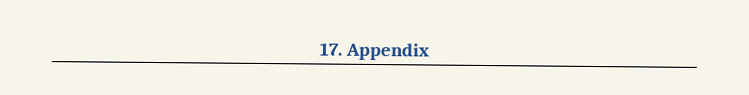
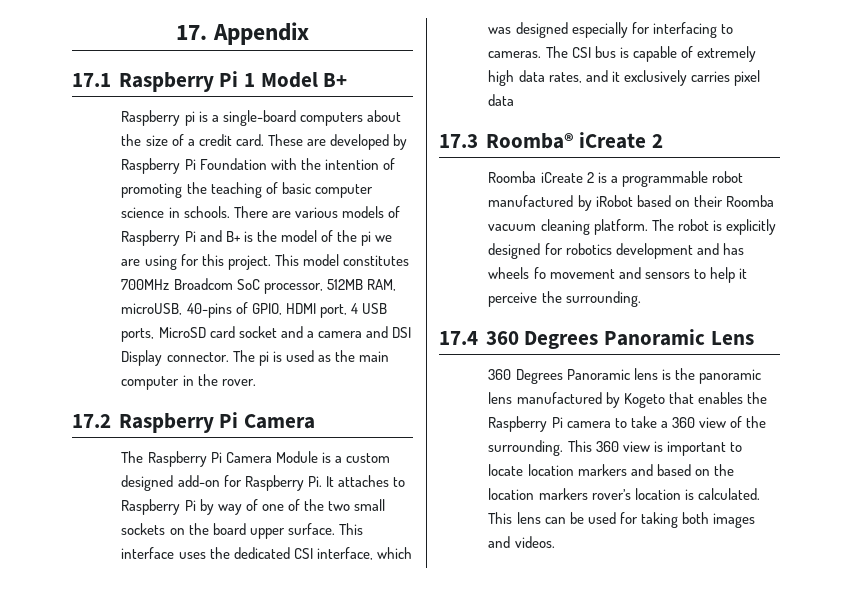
(430, 51) none -> [72,71,348,92] [121,110,401,126] [121,134,407,150] [121,158,395,174] [121,182,373,198] [121,206,400,218] [121,230,392,246] [121,254,409,270] [121,278,396,294] [121,302,387,318] [121,326,411,342] [121,350,389,366] [121,374,256,390] [72,412,315,433] [121,451,390,467] [121,475,405,491] [121,499,385,515] [121,523,363,539] [121,547,412,560] [488,22,733,38] [488,46,756,62] [488,70,760,86] [488,94,515,106] [439,132,663,149] [488,171,743,187] [488,195,774,211] [488,219,776,235] [488,243,744,259] [488,267,747,283] [488,291,641,307] [439,329,754,349] [488,368,761,384] [488,392,767,408] [488,416,766,432] [488,440,742,456] [488,464,734,476] [488,488,760,500] [488,512,755,528] [488,536,555,548] // 17.1 Raspberry Pi 1 Model B+ // Raspberry pi is a single-board computers about the size of a credit card. These are developed by Raspberry Pi Foundation with the intention of promoting the teaching of basic computer science in schools. There are various models of Raspberry Pi and B+ is the model of the pi we are using for this project. This model constitutes 700MHz Broadcom SoC processor, 512MB RAM, microUSB, 40-pins of GPIO, HDMI port, 4 USB ports, MicroSD card socket and a camera and DSI Display connector. The pi is used as the main computer in the rover. // 17.2 Raspberry Pi Camera // The Raspberry Pi Camera Module is a custom designed add-on for Raspberry Pi. It attaches to Raspberry Pi by way of one of the two small sockets on the board upper surface. This interface uses the dedicated CSI interface, which was designed especially for interfacing to cameras. The CSI bus is capable of extremely high data rates, and it exclusively carries pixel data // 17.3 Roomba® iCreate 2 // Roomba iCreate 2 is a programmable robot manufactured by iRobot based on their Roomba vacuum cleaning platform. The robot is explicitly designed for robotics development and has wheels fo movement and sensors to help it perceive the surrounding. // 17.4 360 Degrees Panoramic Lens // 360 Degrees Panoramic lens is the panoramic lens manufactured by Kogeto that enables the Raspberry Pi camera to take a 360 view of the surrounding. This 360 view is important to locate location markers and based on the location markers rover’s location is calculated. This lens can be used for taking both images and videos.

